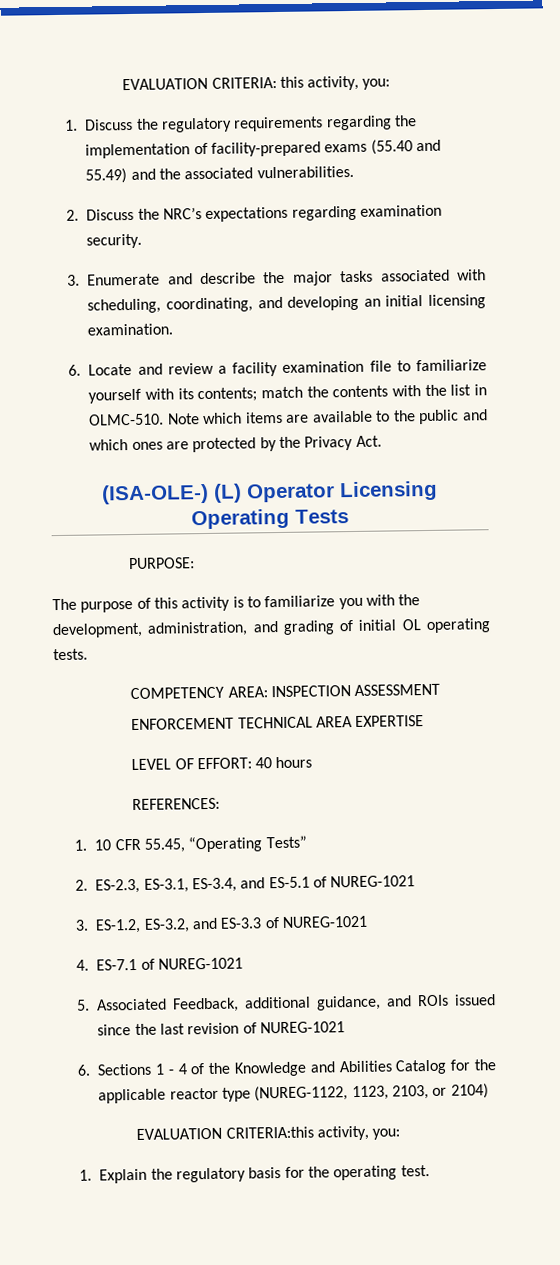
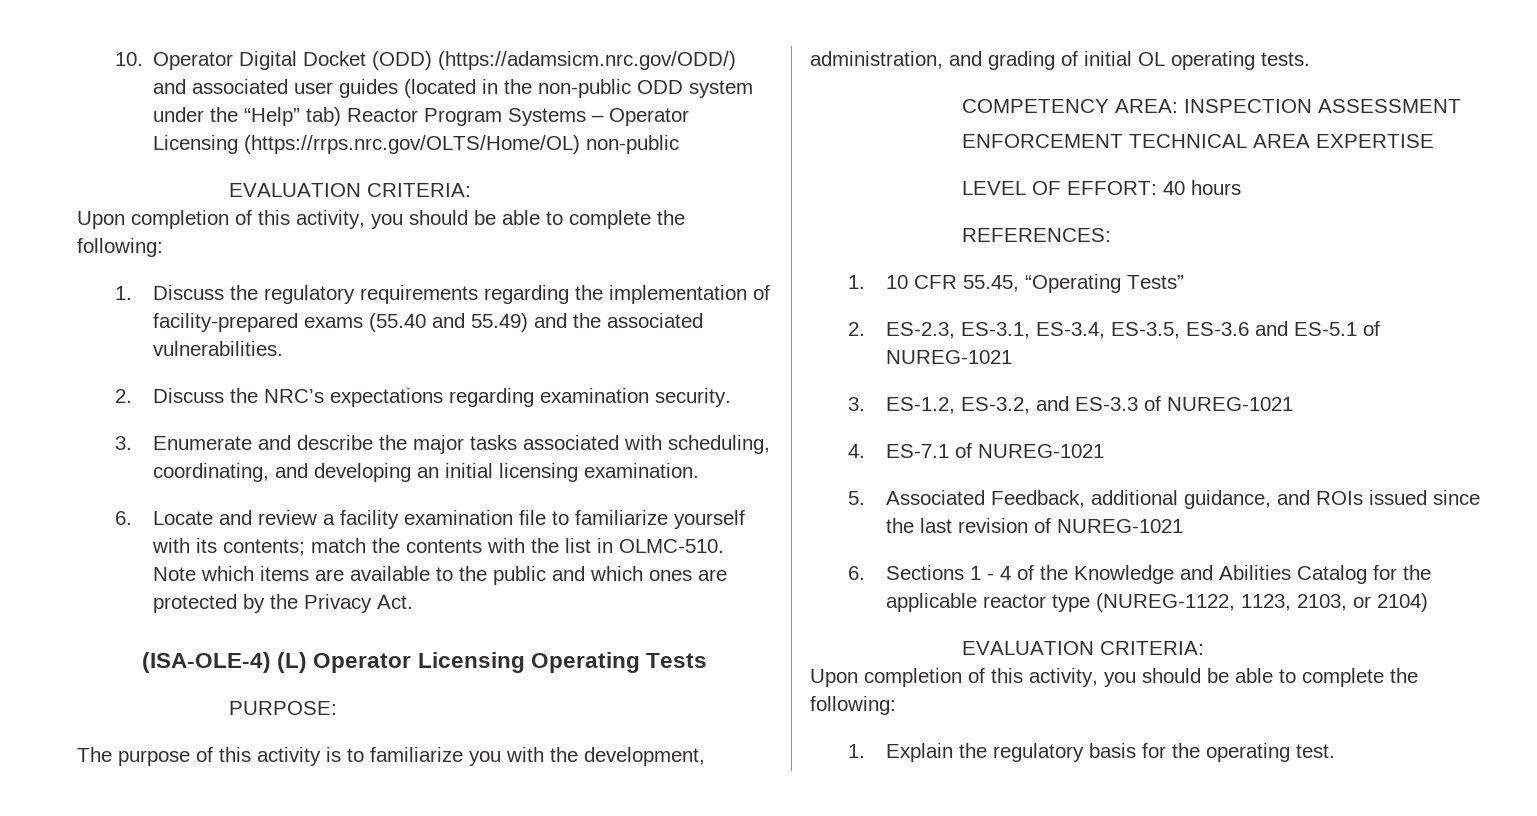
[122,75,391,91] EVALUATION CRITERIA: this activity, you: -> [115,51,737,70] [153,79,754,98] [153,107,690,126] [153,135,680,154] [229,183,472,197] [77,210,685,229] [77,238,163,257] 10. Operator Digital Docket (ODD) (https://adamsicm.nrc.gov/ODD/) and associated user guides (located in the non-public ODD system under the “Help” tab) Reactor Program Systems – Operator Licensing (https://rrps.nrc.gov/OLTS/Home/OL) non-public // EVALUATION CRITERIA: // Upon completion of this activity, you should be able to complete the following:
[101,483,209,505] (ISA-OLE-) -> [142,652,272,673] (ISA-OLE-4)
(237, 885) none -> [1111,322,1250,339] ES-3.5, ES-3.6
[225,1125,401,1141] CRITERIA:this activity, you: -> [1100,641,1205,655] [810,668,1418,687] [810,696,896,715] CRITERIA: // Upon completion of this activity, you should be able to complete the following:

